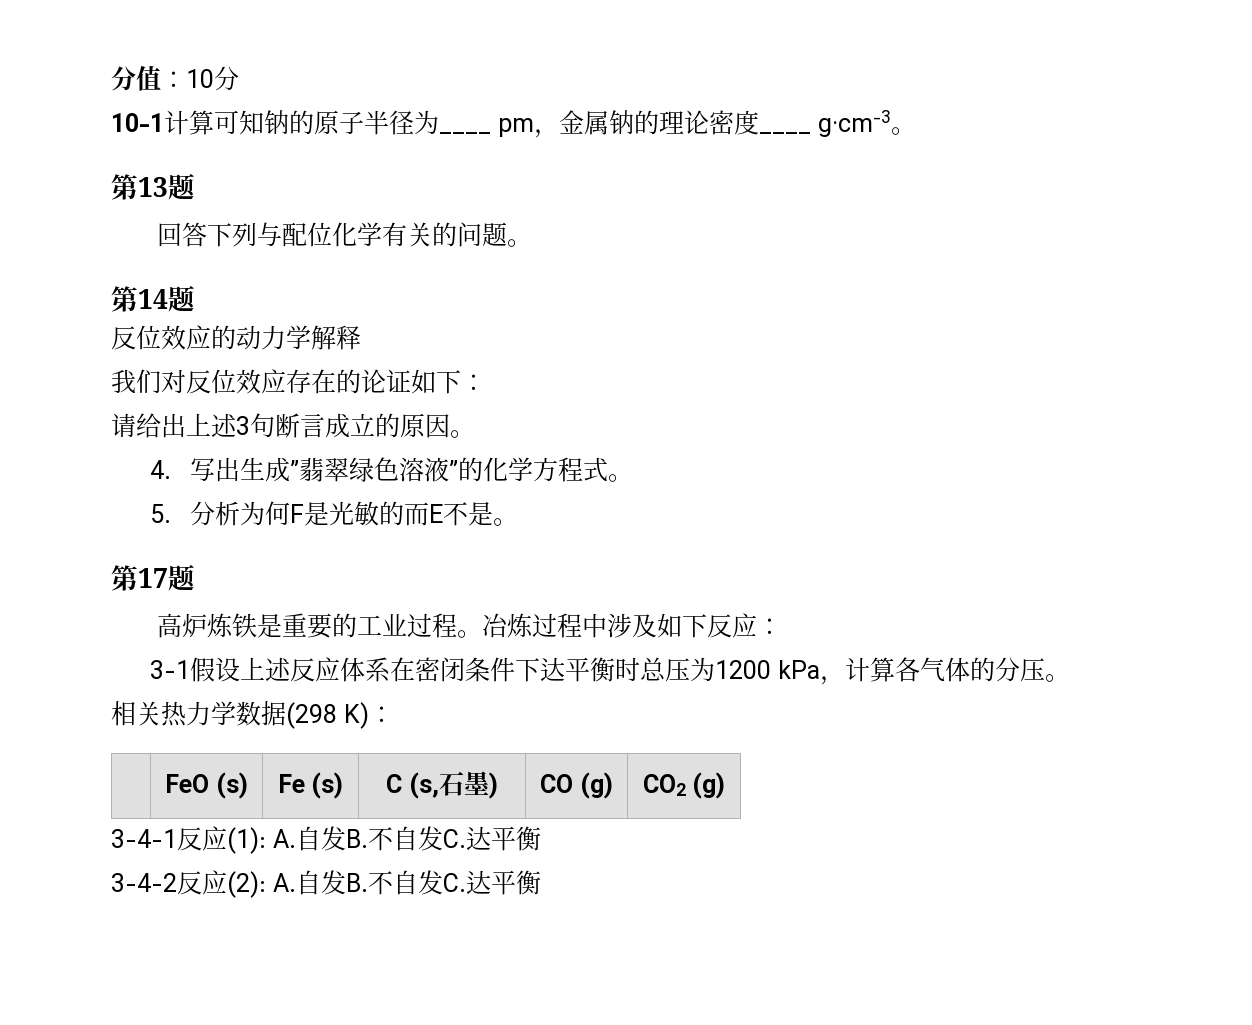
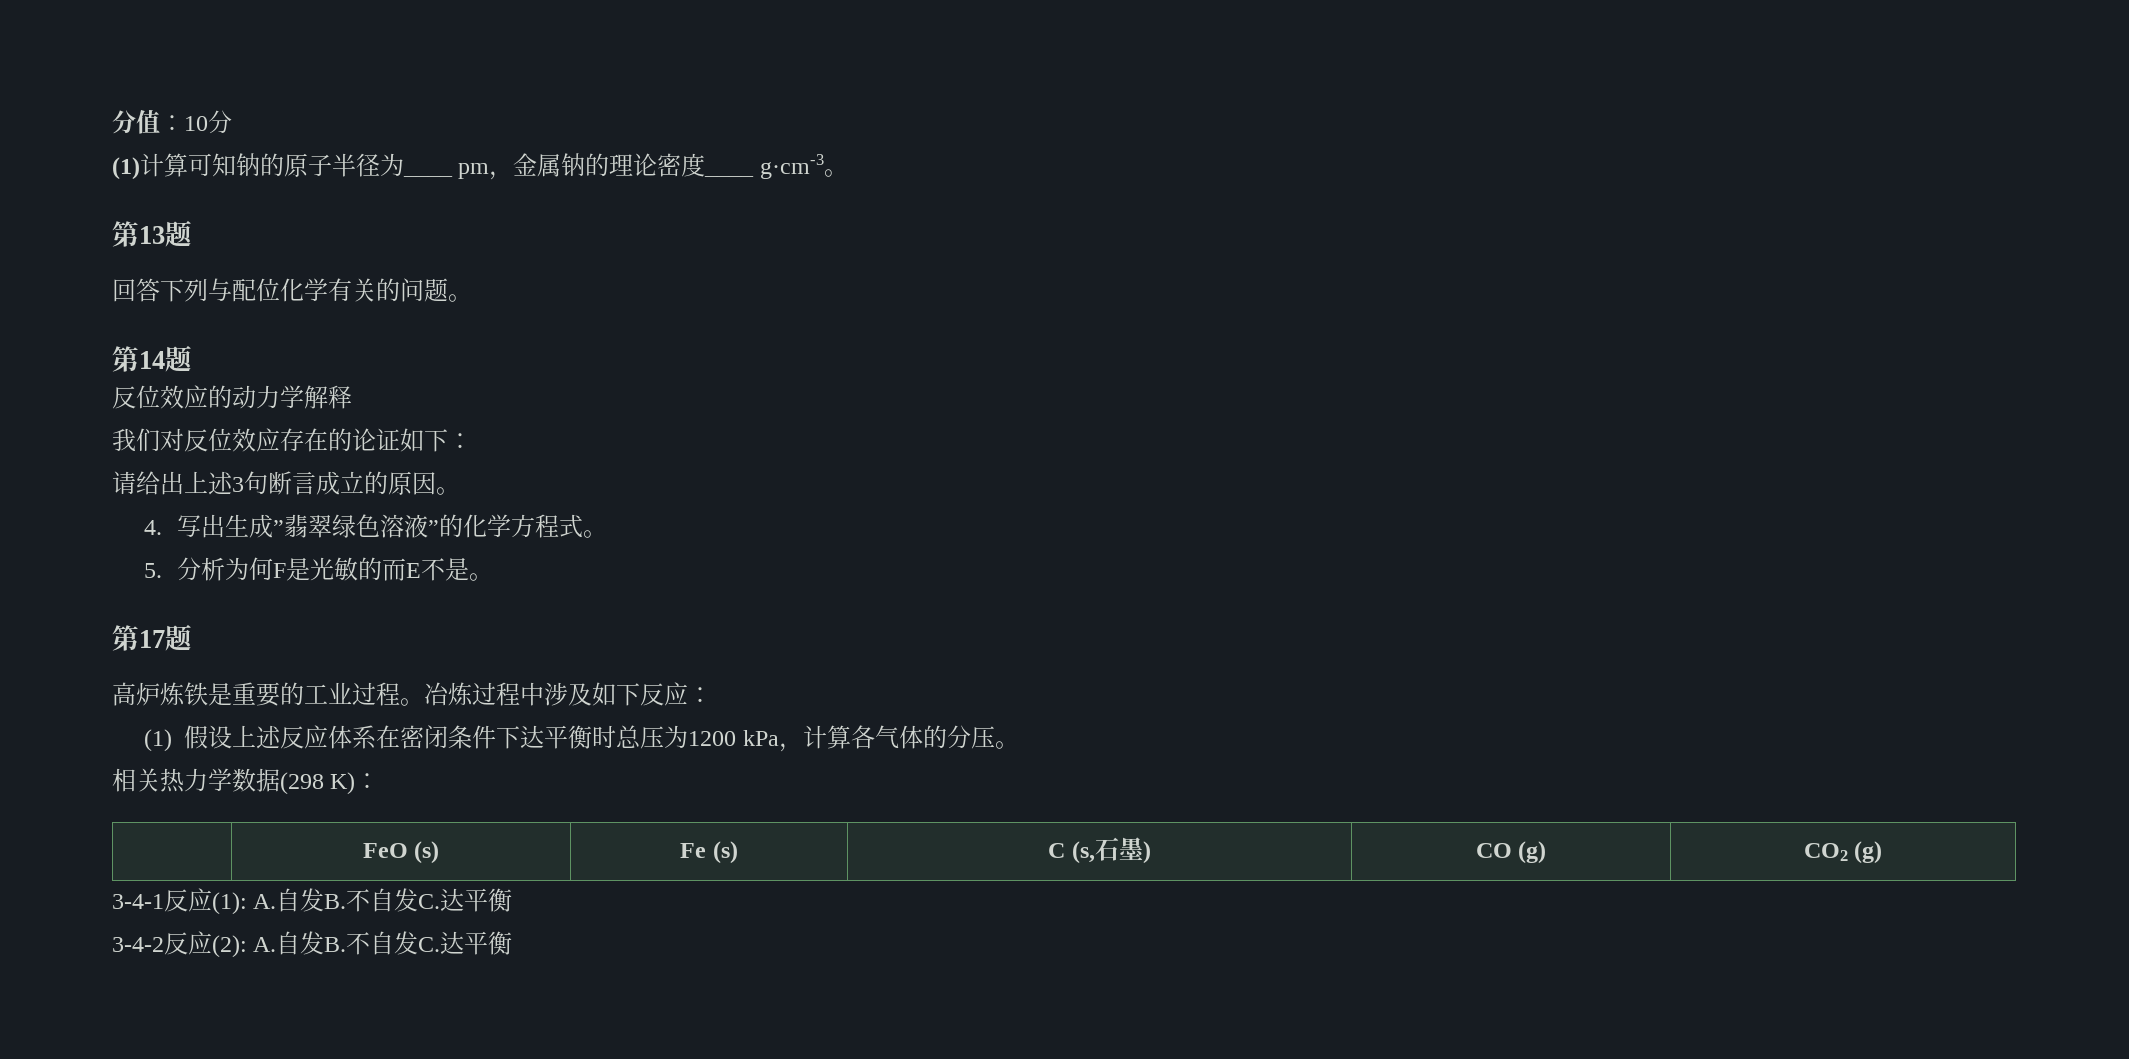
[111,113,164,132] 10-1 -> [112,157,140,180] (1)
[150,660,191,679] 3-1 -> [144,729,173,752] (1)

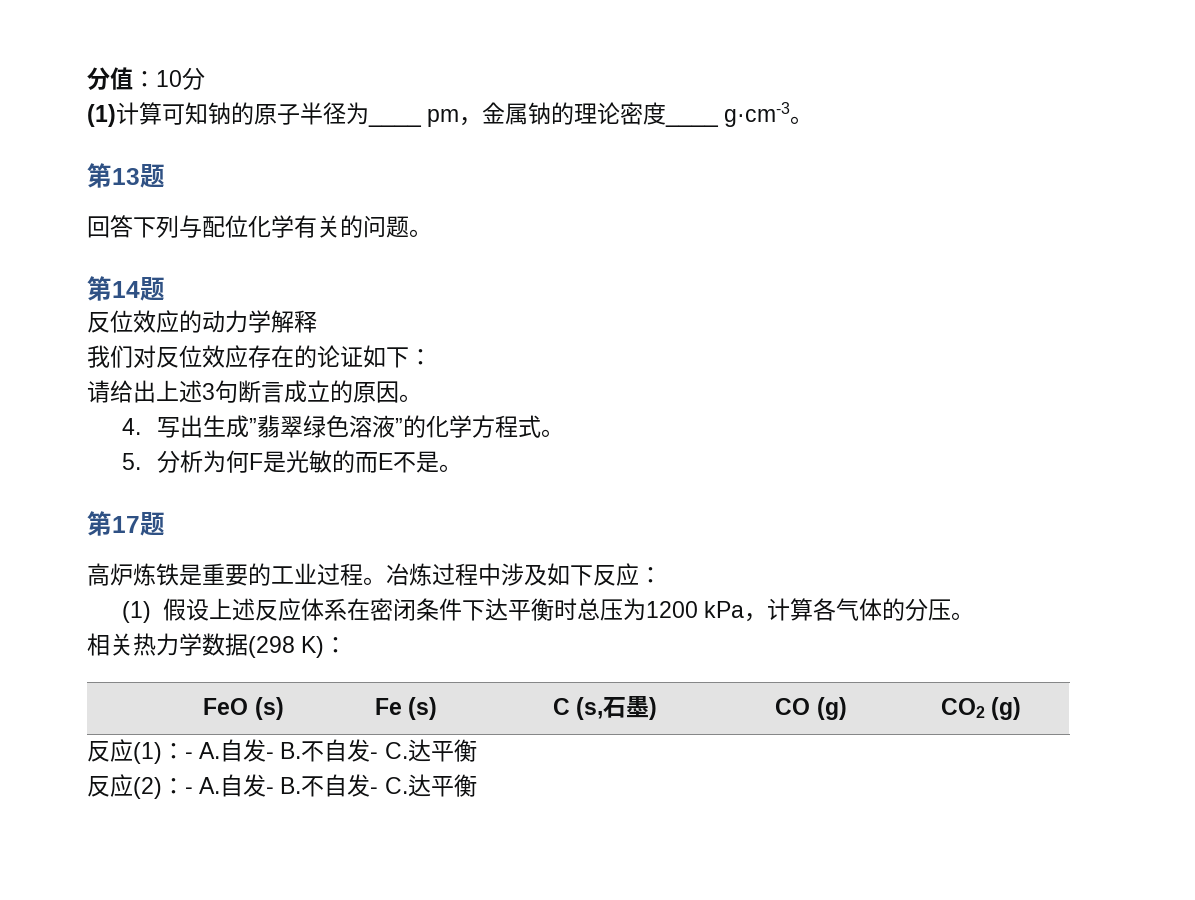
[112,888,419,915] 3-4-1反应(1): A.自发B.不自发 -> [87,739,379,764] 反应(1)：- A.自发- B.不自发-
[112,931,419,958] 3-4-2反应(2): A.自发B.不自发 -> [87,774,379,799] 反应(2)：- A.自发- B.不自发-

